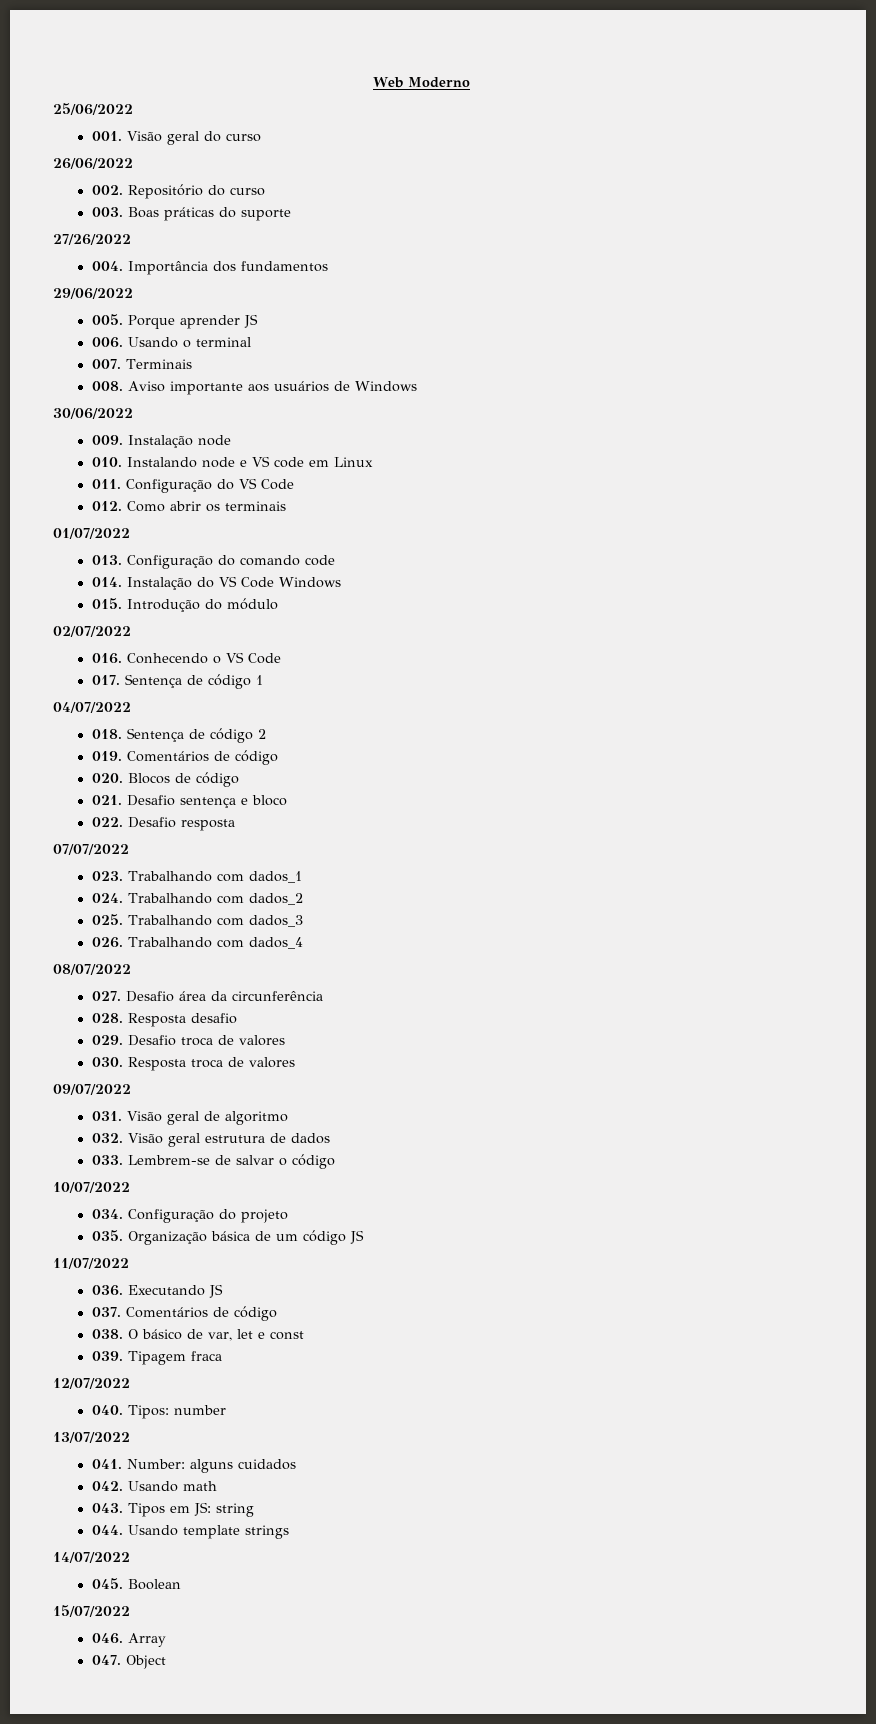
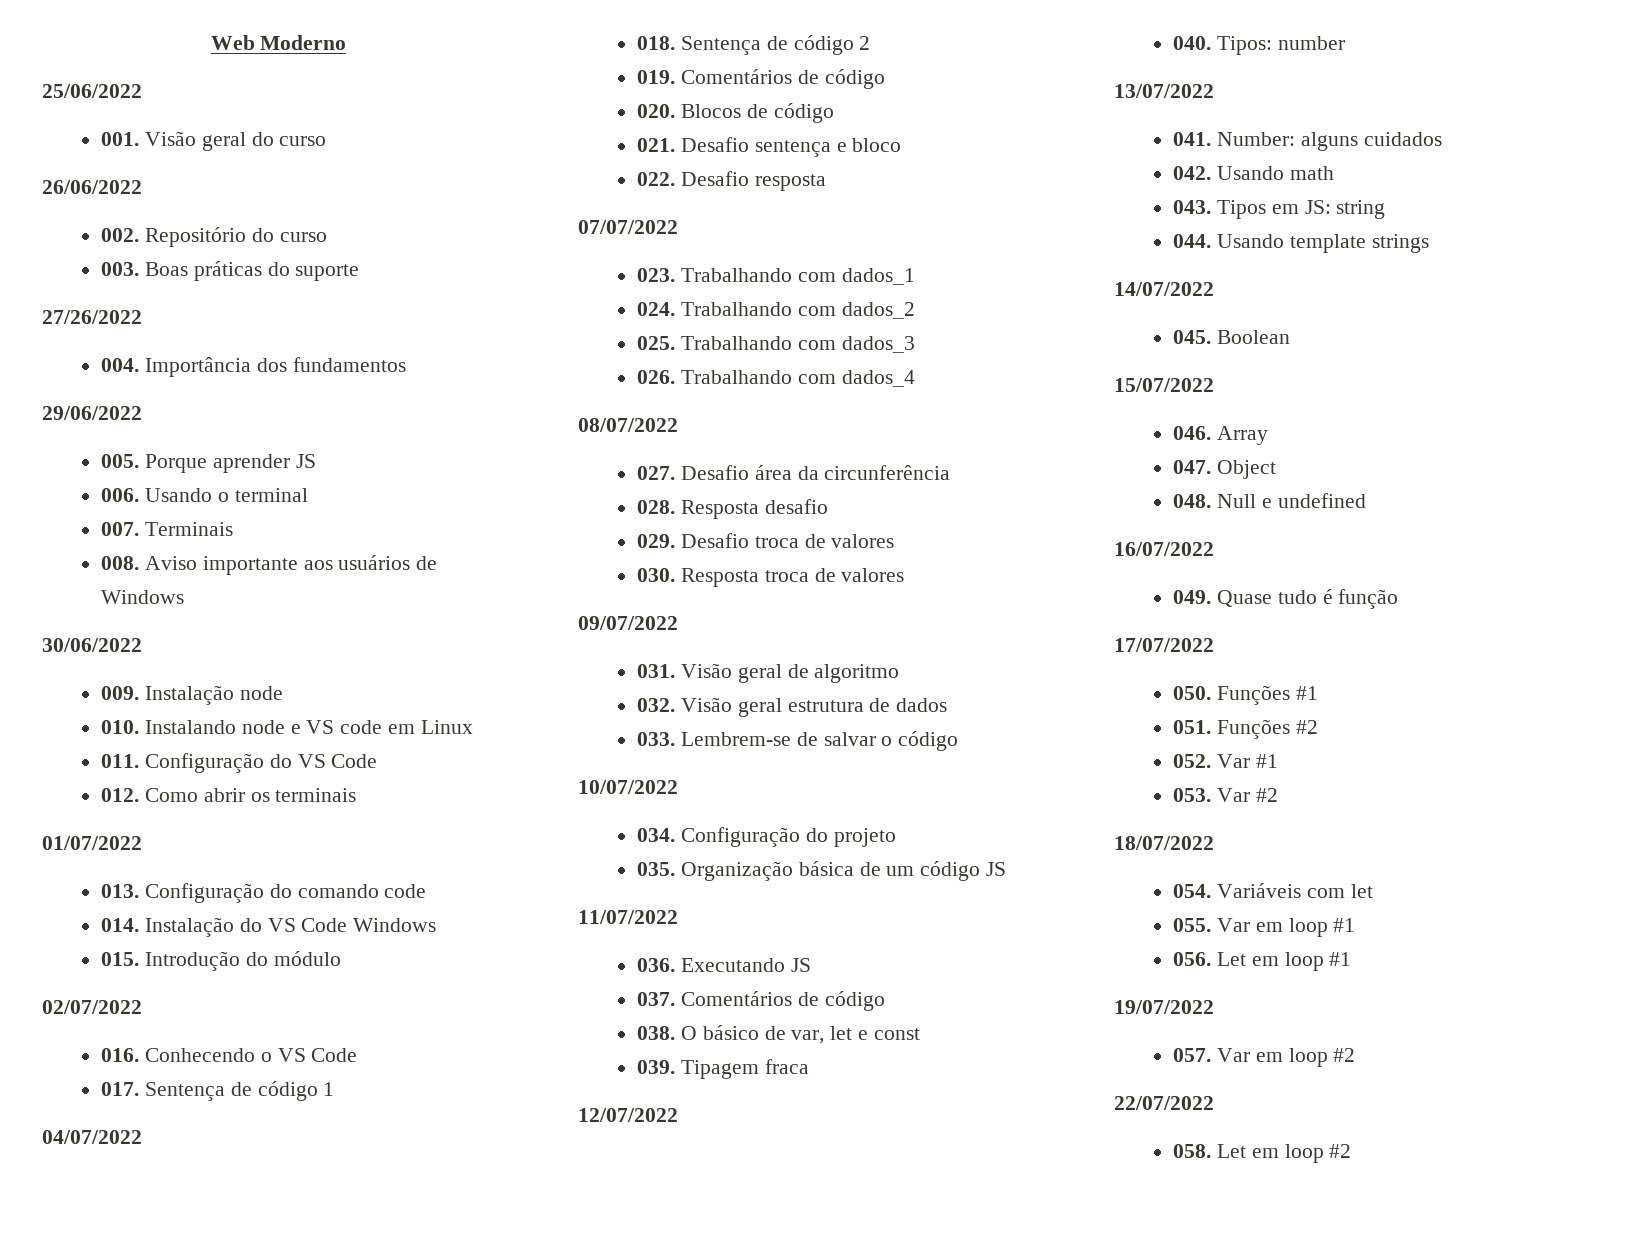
(166, 1662) none -> [1173,493,1366,508] [1114,542,1214,556] [1173,589,1399,609] [1114,638,1214,652] [1173,685,1318,705] [1173,719,1318,739] [1173,754,1278,768] [1173,788,1278,802] [1114,836,1214,850] [1173,883,1373,898] [1173,918,1356,937] [1173,952,1352,971] [1114,1000,1214,1014] [1173,1048,1356,1067] [1114,1096,1214,1110] [1173,1144,1352,1163] // 048. Null e undefined // 16/07/2022 // 049. Quase tudo é função // 17/07/2022 // 050. Funções #1 // 051. Funções #2 // 052. Var #1 // 053. Var #2 // 18/07/2022 // 054. Variáveis com let // 055. Var em loop #1 // 056. Let em loop #1 // 19/07/2022 // 057. Var em loop #2 // 22/07/2022 // 058. Let em loop #2

